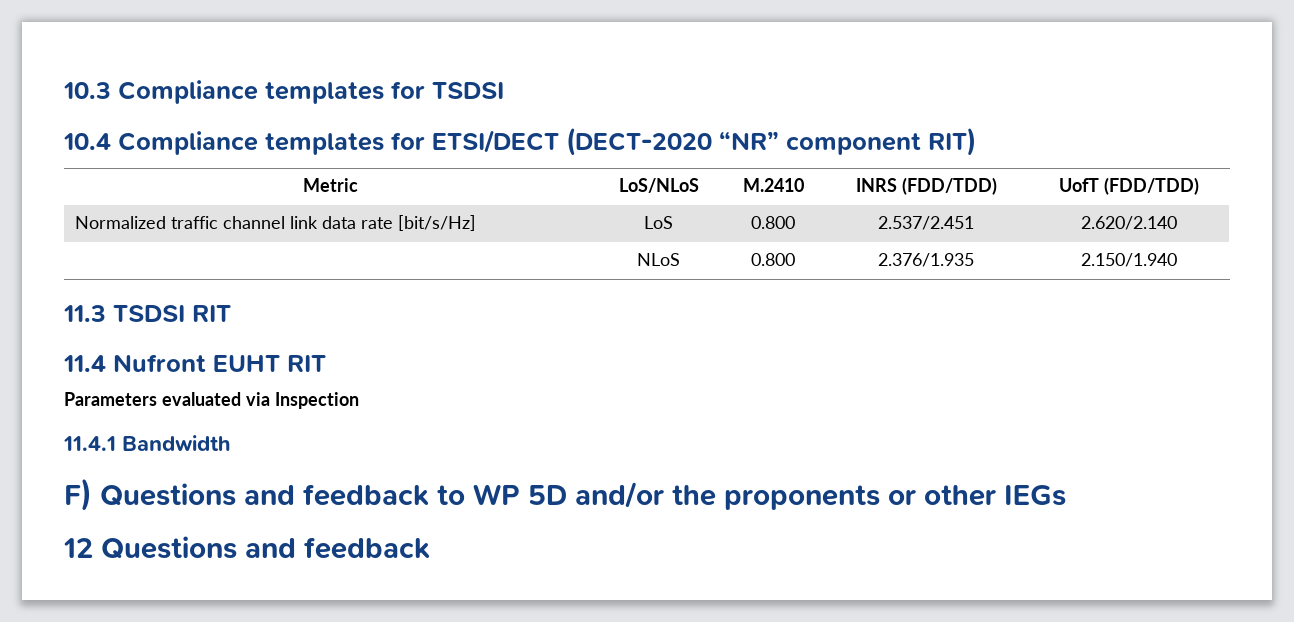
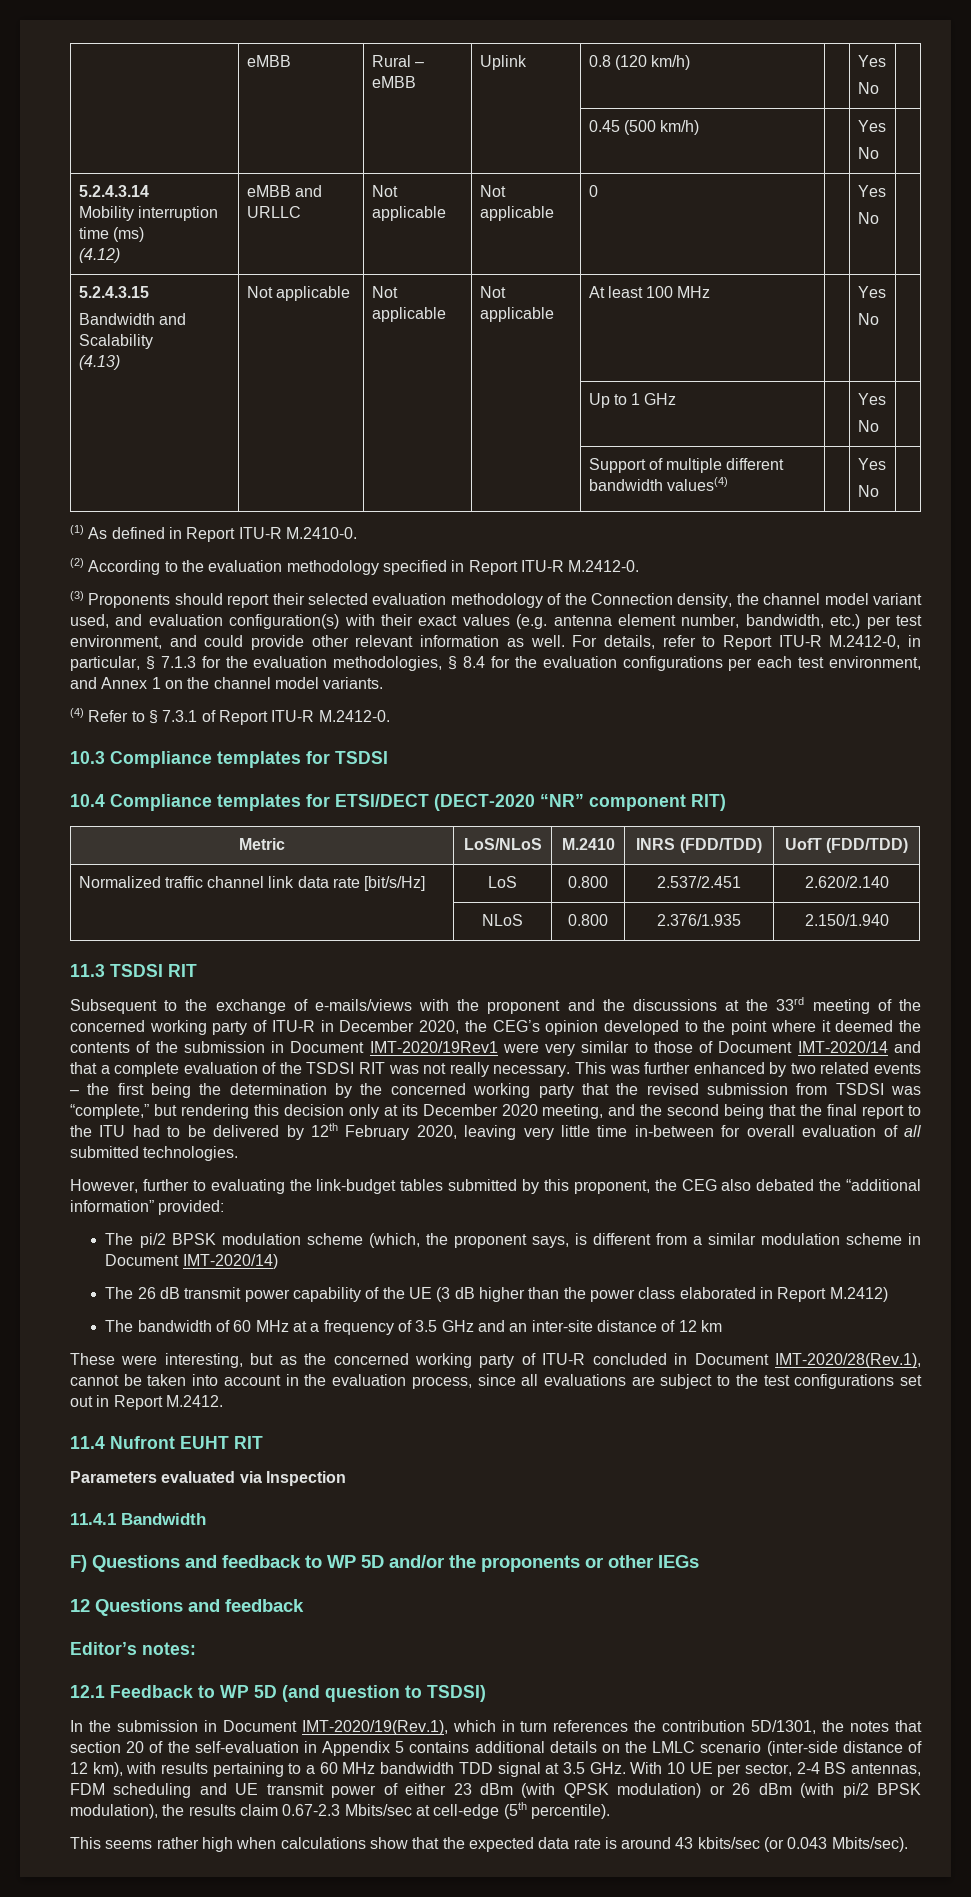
(63, 90) none -> [246,55,291,67] [371,55,424,67] [371,76,416,88] [479,55,527,70] [588,55,691,70] [857,55,886,67] [857,82,879,94] [588,120,700,135] [857,120,886,132] [857,147,879,159] [78,185,149,197] [78,206,218,221] [78,227,144,242] [78,248,120,263] [246,185,322,197] [246,206,301,218] [371,185,398,197] [371,206,446,221] [479,185,506,197] [479,206,554,221] [588,185,598,197] [857,185,886,197] [857,212,879,224] [78,286,149,298] [78,313,186,325] [78,334,153,349] [78,355,120,370] [246,286,350,301] [371,286,398,298] [371,307,446,322] [479,286,506,298] [479,307,554,322] [588,286,711,298] [857,286,886,298] [857,313,879,325] [588,393,677,408] [857,393,886,405] [857,420,879,432] [588,458,785,473] [588,477,728,491] [857,458,886,470] [857,485,879,497] [70,525,357,542] [70,558,640,575] [70,591,922,608] [70,614,922,629] [70,635,921,650] [70,656,921,671] [70,677,384,689] [70,708,390,725] | eMBB | Rural – eMBB | Uplink | 0.8 (120 km/h) | | Yes // No | // | | | | 0.45 (500 km/h) | | Yes // No | // 5.2.4.3.14 // Mobility interruption time (ms) // (4.12) | eMBB and URLLC | Not applicable | Not applicable | 0 | | Yes // No | // 5.2.4.3.15 // Bandwidth and Scalability // (4.13) | Not applicable | Not applicable | Not applicable | At least 100 MHz | | Yes // No | // | | | | Up to 1 GHz | | Yes // No | // | | | | Support of multiple different bandwidth values(4) | | Yes // No | // (1) As defined in Report ITU-R M.2410-0. // (2) According to the evaluation methodology specified in Report ITU-R M.2412-0. // (3) Proponents should report their selected evaluation methodology of the Connection density, the channel model variant used, and evaluation configuration(s) with their exact values (e.g. antenna element number, bandwidth, etc.) per test environment, and could provide other relevant information as well. For details, refer to Report ITU-R M.2412-0, in particular, § 7.1.3 for the evaluation methodologies, § 8.4 for the evaluation configurations per each test environment, and Annex 1 on the channel model variants. // (4) Refer to § 7.3.1 of Report ITU-R M.2412-0. //
(231, 313) none -> [70,997,921,1014] [70,1020,921,1035] [70,1041,921,1056] [70,1062,921,1077] [70,1083,922,1098] [70,1104,921,1119] [70,1123,922,1140] [70,1146,239,1161] [70,1179,921,1194] [70,1200,225,1215] [105,1233,922,1248] [105,1254,278,1269] [105,1287,888,1302] [105,1320,722,1335] [70,1353,922,1368] [70,1374,922,1389] [70,1395,223,1410] // Subsequent to the exchange of e-mails/views with the proponent and the discussions at the 33rd meeting of the concerned working party of ITU-R in December 2020, the CEG’s opinion developed to the point where it deemed the contents of the submission in Document IMT-2020/19Rev1 were very similar to those of Document IMT-2020/14 and that a complete evaluation of the TSDSI RIT was not really necessary. This was further enhanced by two related events – the first being the determination by the concerned working party that the revised submission from TSDSI was “complete,” but rendering this decision only at its December 2020 meeting, and the second being that the final report to the ITU had to be delivered by 12th February 2020, leaving very little time in-between for overall evaluation of all submitted technologies. // However, further to evaluating the link-budget tables submitted by this proponent, the CEG also debated the “additional information” provided: // The pi/2 BPSK modulation scheme (which, the proponent says, is different from a similar modulation scheme in Document IMT-2020/14) // The 26 dB transmit power capability of the UE (3 dB higher than the power class elaborated in Report M.2412) // The bandwidth of 60 MHz at a frequency of 3.5 GHz and an inter-site distance of 12 km // These were interesting, but as the concerned working party of ITU-R concluded in Document IMT-2020/28(Rev.1), cannot be taken into account in the evaluation process, since all evaluations are subject to the test configurations set out in Report M.2412.
(430, 548) none -> [70,1642,196,1655] [70,1685,486,1702] [70,1720,923,1735] [70,1741,922,1756] [70,1762,921,1777] [70,1783,922,1798] [70,1802,610,1819] [70,1837,908,1852] // Editor’s notes: // 12.1 Feedback to WP 5D (and question to TSDSI) // In the submission in Document IMT-2020/19(Rev.1), which in turn references the contribution 5D/1301, the notes that section 20 of the self-evaluation in Appendix 5 contains additional details on the LMLC scenario (inter-side distance of 12 km), with results pertaining to a 60 MHz bandwidth TDD signal at 3.5 GHz. With 10 UE per sector, 2-4 BS antennas, FDM scheduling and UE transmit power of either 23 dBm (with QPSK modulation) or 26 dBm (with pi/2 BPSK modulation), the results claim 0.67-2.3 Mbits/sec at cell-edge (5th percentile). // This seems rather high when calculations show that the expected data rate is around 43 kbits/sec (or 0.043 Mbits/sec).

